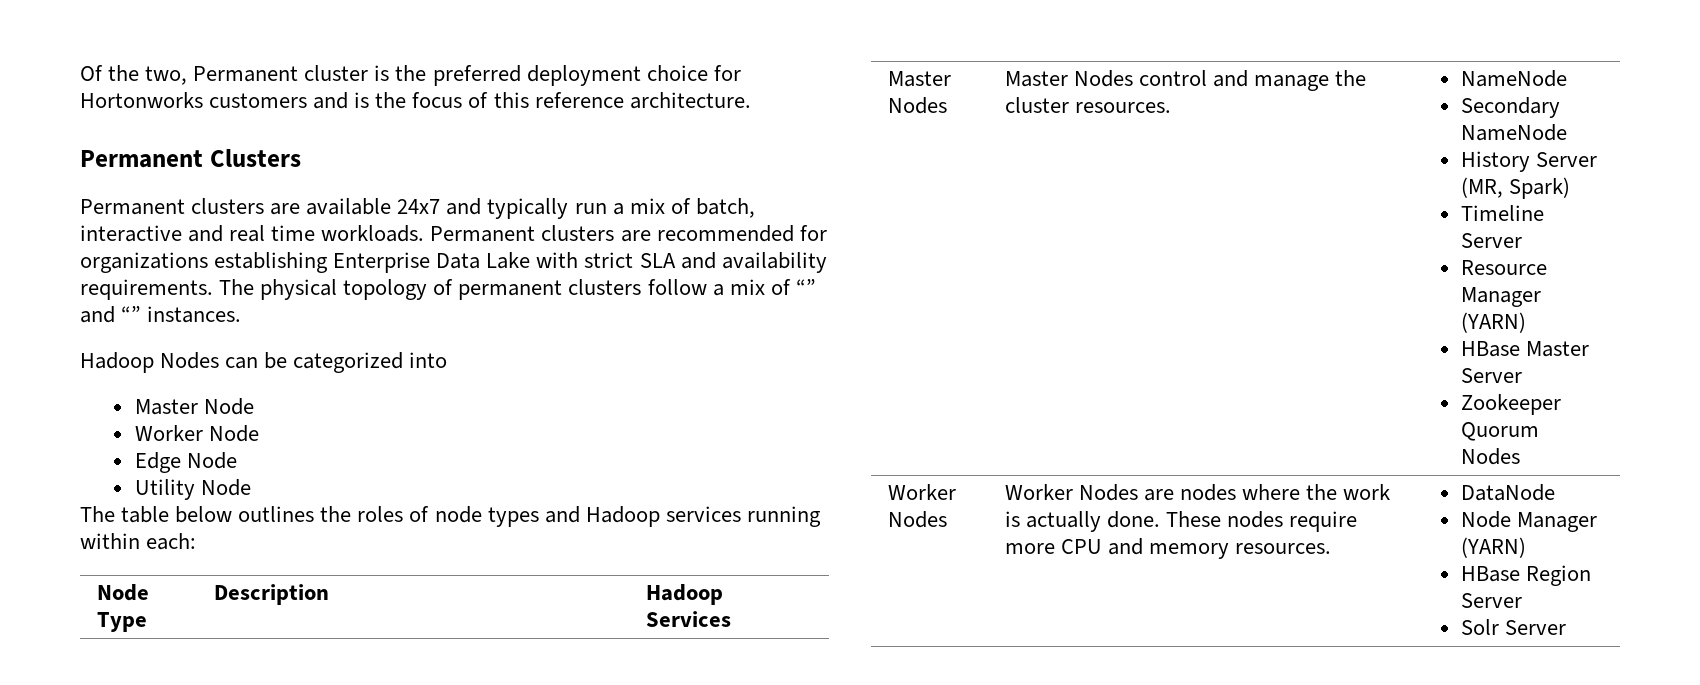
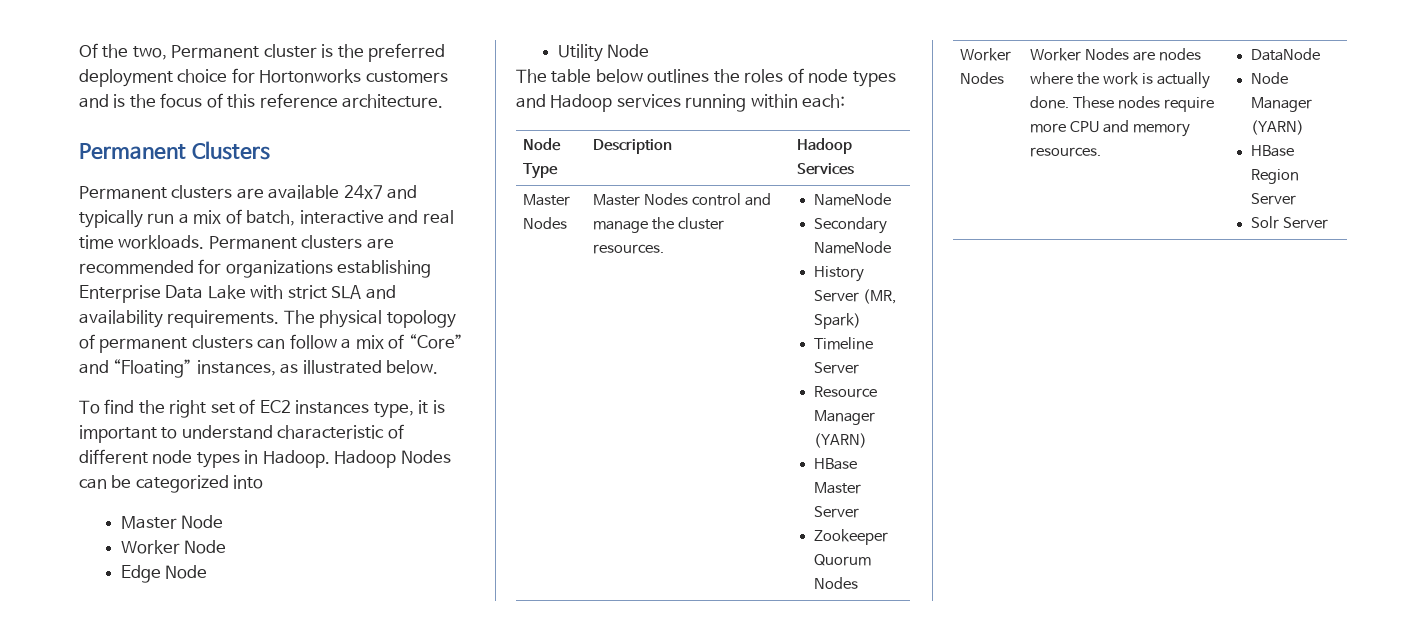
(642, 287) none -> [257,338,286,349] can
[795,279,816,295] [80,306,242,323] “” and “” instances. // -> [408,334,463,349] [79,359,439,378] [79,399,445,418] [79,424,404,443] [79,449,330,468] “Core” and “Floating” instances, as illustrated below. // To find the right set of EC2 instances type, it is important to understand characteristic of different node types in Hadoop.

